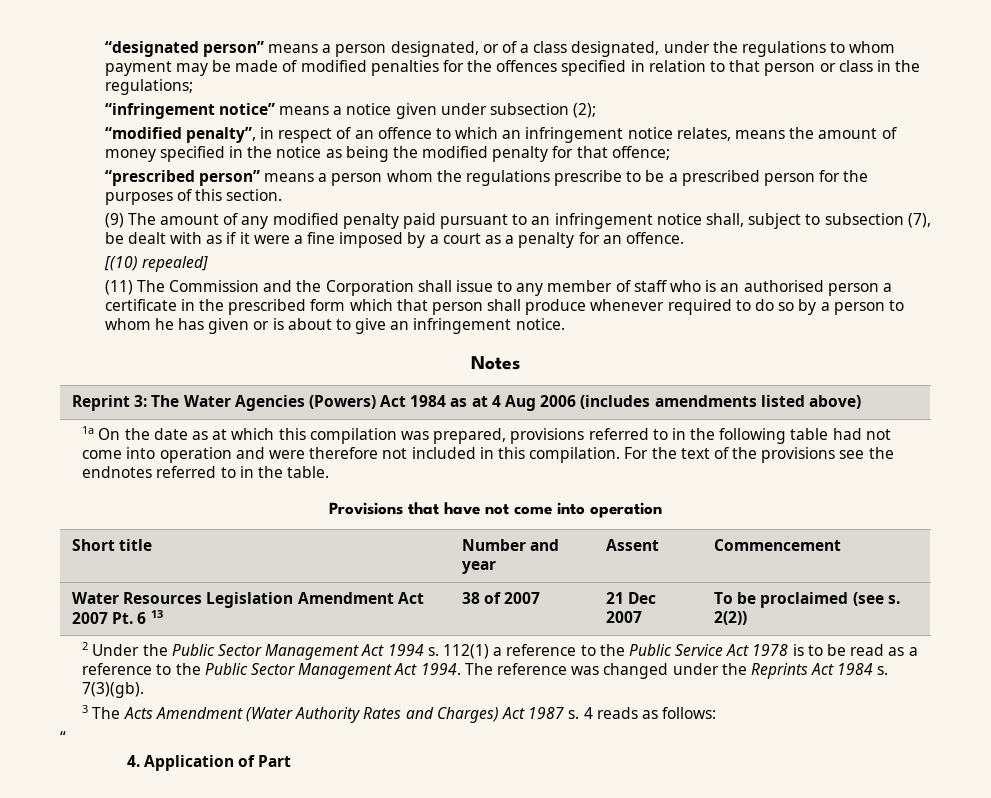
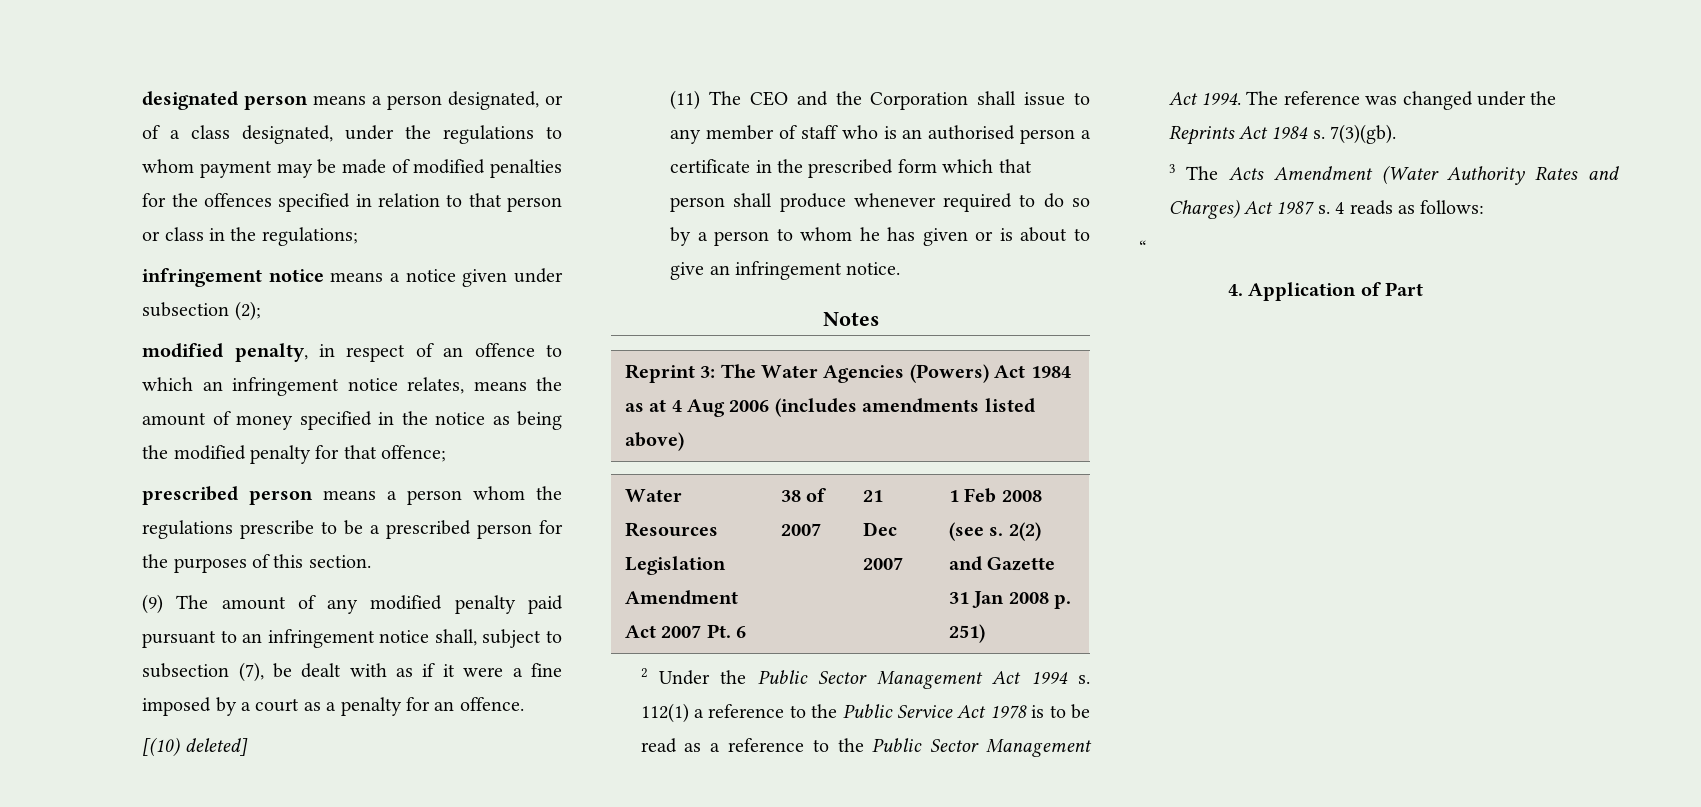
[104,41,264,57] “designated person” -> [142,91,309,110] designated person
[104,103,275,119] “infringement notice” -> [142,268,324,287] infringement notice
[104,127,256,143] “modified penalty”, -> [142,343,308,362] modified penalty,
[104,170,260,186] “prescribed person” -> [142,486,314,505] prescribed person
[141,256,208,272] repealed] -> [184,738,248,756] deleted]
[168,280,259,292] Commission -> [749,91,788,106] CEO
[82,426,891,444] [82,447,894,463] [82,466,330,478] [329,502,662,518] [71,539,153,551] [461,539,560,551] [461,561,496,574] [605,539,659,551] [713,539,841,551] // 1a On the date as at which this compilation was prepared, provisions referred to in the following table had not come into operation and were therefore not included in this compilation. For the text of the provisions see the endnotes referred to in the table. // Provisions that have not come into operation // Short title | Number and year | Assent | Commencement -> (684, 441) none
[150,610,163,618] 13 -> (747, 632) none
[713,592,900,608] [713,611,747,625] To be proclaimed (see s. 2(2)) -> [948,488,1042,503] [948,522,1041,541] [948,556,1056,571] [948,591,1072,609] [948,624,985,643] 1 Feb 2008 (see s. 2(2) and Gazette 31 Jan 2008 p. 251)

